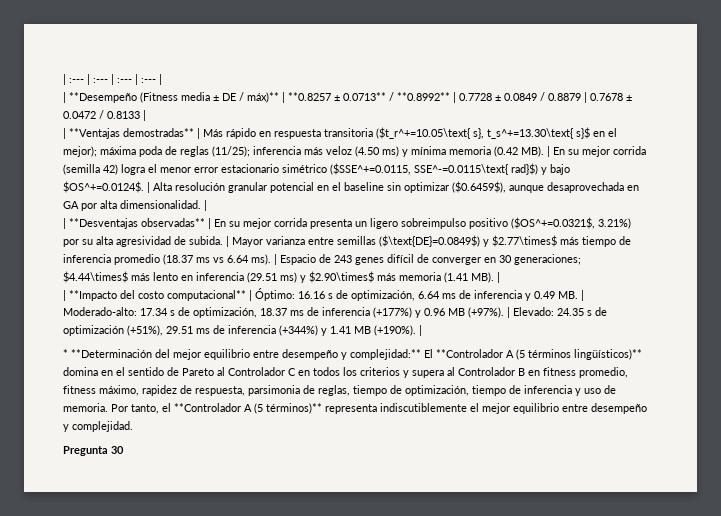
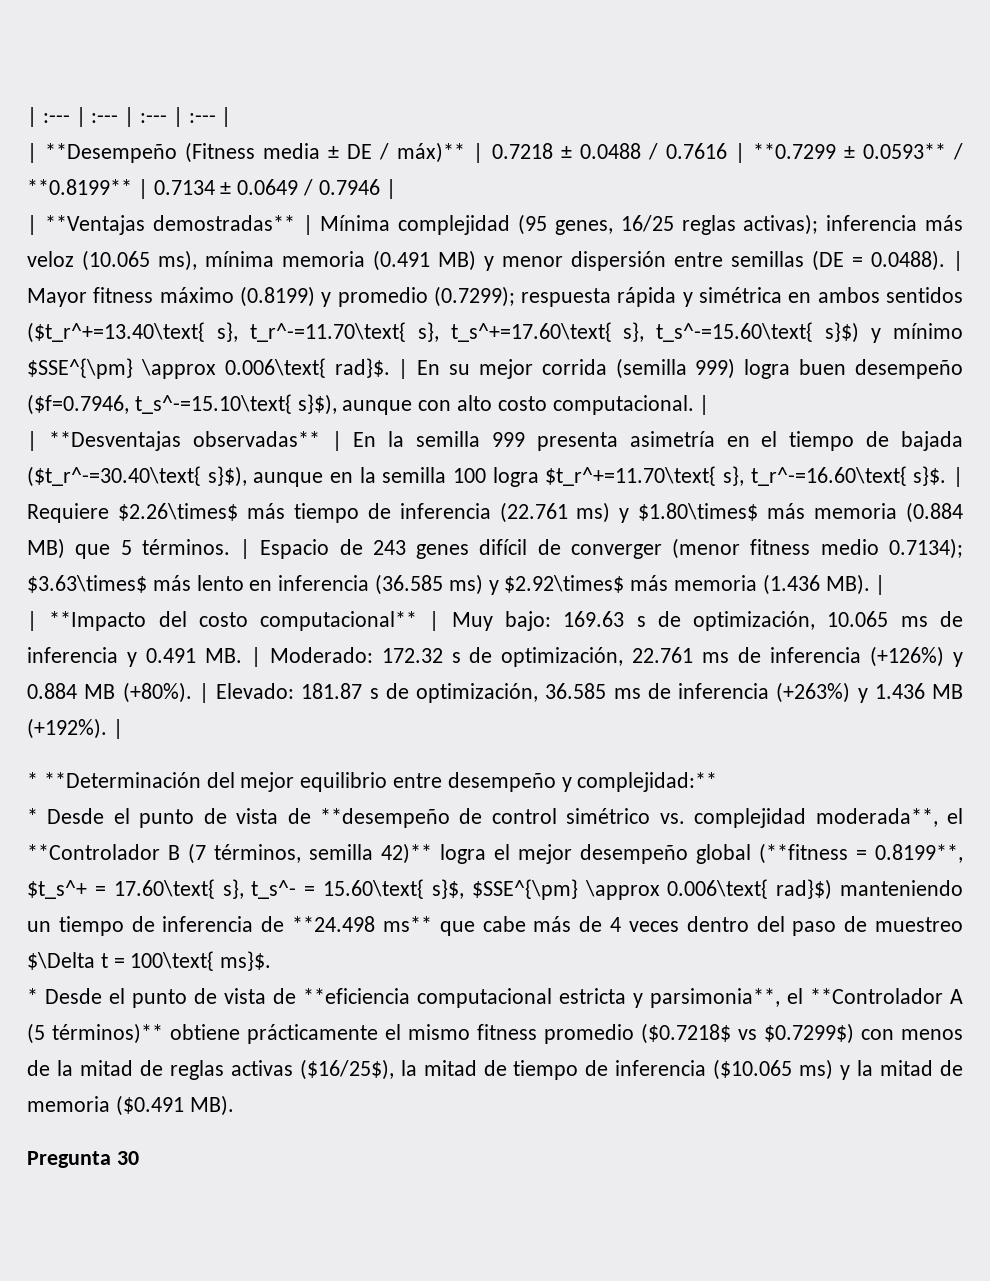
[288,92,632,103] [63,110,140,119] **0.8257 ± 0.0713** / **0.8992** | 0.7728 ± 0.0849 / 0.8879 | 0.7678 ± 0.0472 / 0.8133 -> [491,143,963,163] [27,179,380,199] 0.7218 ± 0.0488 / 0.7616 | **0.7299 ± 0.0593** / **0.8199** | 0.7134 ± 0.0649 / 0.7946
[203,127,617,139] [63,146,544,157] Más rápido en respuesta transitoria ($t_r^+=10.05\text{ s}, t_s^+=13.30\text{ s}$ en el mejor); máxima poda de reglas (11/25); inferencia más veloz (4.50 ms) y mínima memoria (0.42 MB). -> [320,214,964,235] [27,250,963,271] [27,286,963,307] [27,322,964,343] [27,358,390,379] Mínima complejidad (95 genes, 16/25 reglas activas); inferencia más veloz (10.065 ms), mínima memoria (0.491 MB) y menor dispersión entre semillas (DE = 0.0488). | Mayor fitness máximo (0.8199) y promedio (0.7299); respuesta rápida y simétrica en ambos sentidos ($t_r^+=13.40\text{ s}, t_r^-=11.70\text{ s}, t_s^+=17.60\text{ s}, t_s^-=15.60\text{ s}$) y mínimo $SSE^{\pm} \approx 0.006\text{ rad}$.
[103,163,570,175] [63,181,639,193] [63,200,201,211] 42) logra el menor error estacionario simétrico ($SSE^+=0.0115, SSE^-=0.0115\text{ rad}$) y bajo $OS^+=0.0124$. | Alta resolución granular potencial en el baseline sin optimizar ($0.6459$), aunque desaprovechada en GA por alta dimensionalidad. -> [695,358,963,379] [27,394,694,415] 999) logra buen desempeño ($f=0.7946, t_s^-=15.10\text{ s}$), aunque con alto costo computacional.
[229,217,631,229] [63,235,631,247] [63,254,271,265] su mejor corrida presenta un ligero sobreimpulso positivo ($OS^+=0.0321$, 3.21%) por su alta agresividad de subida. | Mayor varianza entre semillas ($\text{DE}=0.0849$) y $2.77\times$ más tiempo de inferencia promedio (18.37 ms vs 6.64 ms). -> [388,431,963,451] [27,466,963,487] [27,502,963,523] [27,538,230,559] la semilla 999 presenta asimetría en el tiempo de bajada ($t_r^-=30.40\text{ s}$), aunque en la semilla 100 logra $t_r^+=11.70\text{ s}, t_r^-=16.60\text{ s}$. | Requiere $2.26\times$ más tiempo de inferencia (22.761 ms) y $1.80\times$ más memoria (0.884 MB) que 5 términos.
[484,254,581,265] [63,271,128,283] en 30 generaciones; $4.44\times$ -> [672,538,963,559] [27,575,147,593] (menor fitness medio 0.7134); $3.63\times$
[247,271,468,283] (29.51 ms) y $2.90\times$ más memoria (1.41 -> [375,574,820,595] (36.585 ms) y $2.92\times$ más memoria (1.436
[255,288,440,301] Óptimo: 16.16 s de optimización, 6.64 -> [451,611,889,631] Muy bajo: 169.63 s de optimización, 10.065
[534,291,555,299] 0.49 -> [145,648,196,663] 0.491
[63,307,504,318] Moderado-alto: 17.34 s de optimización, 18.37 ms de inferencia (+177%) y 0.96 MB (+97%). -> [269,646,963,667] [27,682,192,703] Moderado: 172.32 s de optimización, 22.761 ms de inferencia (+126%) y 0.884 MB (+80%).
[557,307,607,316] [63,325,416,336] 24.35 s de optimización (+51%), 29.51 ms de inferencia (+344%) y 1.41 MB (+190%). -> [301,682,963,703] [27,718,107,739] 181.87 s de optimización, 36.585 ms de inferencia (+263%) y 1.436 MB (+192%).
[424,349,642,360] [63,367,628,378] [63,385,616,396] [63,403,159,414] El **Controlador A (5 términos lingüísticos)** domina en el sentido de Pareto al Controlador C en todos los criterios y supera al Controlador B en fitness promedio, fitness máximo, rapidez de respuesta, parsimonia de reglas, tiempo de optimización, tiempo de inferencia y uso de memoria. Por tanto, -> [27,808,964,828] [27,843,963,864] [27,879,963,900] [27,916,964,936] [27,951,272,971] [27,988,780,1008] // * Desde el punto de vista de **desempeño de control simétrico vs. complejidad moderada**, el **Controlador B (7 términos, semilla 42)** logra el mejor desempeño global (**fitness = 0.8199**, $t_s^+ = 17.60\text{ s}, t_s^- = 15.60\text{ s}$, $SSE^{\pm} \approx 0.006\text{ rad}$) manteniendo un tiempo de inferencia de **24.498 ms** que cabe más de 4 veces dentro del paso de muestreo $\Delta t = 100\text{ ms}$. // * Desde el punto de vista de **eficiencia computacional estricta y parsimonia**,
[325,403,647,414] [63,421,133,432] representa indiscutiblemente el mejor equilibrio entre desempeño y complejidad. -> [170,1023,963,1044] [27,1059,964,1080] [27,1095,234,1116] obtiene prácticamente el mismo fitness promedio ($0.7218$ vs $0.7299$) con menos de la mitad de reglas activas ($16/25$), la mitad de tiempo de inferencia ($10.065 ms) y la mitad de memoria ($0.491 MB).

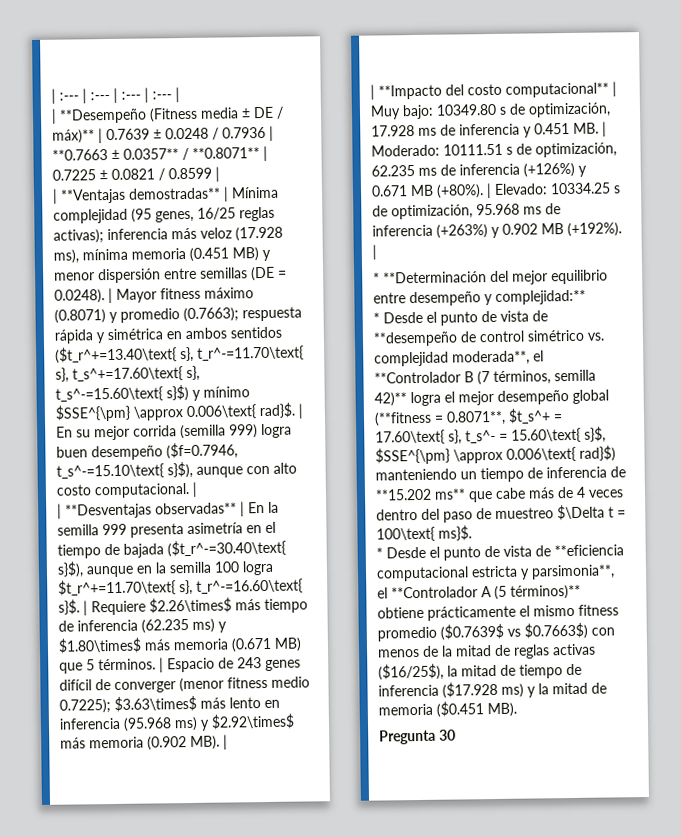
[491,143,963,163] [27,179,380,199] 0.7218 ± 0.0488 / 0.7616 | **0.7299 ± 0.0593** / **0.8199** | 0.7134 ± 0.0649 / 0.7946 -> [106,125,274,141] [52,145,268,161] [52,167,212,181] 0.7639 ± 0.0248 / 0.7936 | **0.7663 ± 0.0357** / **0.8071** | 0.7225 ± 0.0821 / 0.8599
[82,250,150,271] (10.065 -> [235,226,283,242] (17.928
[373,250,430,271] (0.491 -> [189,247,229,262] (0.451
[871,250,945,271] 0.0488). -> [54,289,105,304] 0.0248).
[239,286,315,307] (0.8199) -> [54,309,106,324] (0.8071)
[433,286,515,307] (0.7299); -> [183,307,239,323] (0.7663);
[499,502,568,523] (22.761 -> [141,619,189,634] (62.235
[905,502,963,523] (0.884 -> [231,637,272,653] (0.671
[888,538,963,559] 0.7134); -> [59,699,111,714] 0.7225);
[375,574,444,595] (36.585 -> [123,717,172,732] (95.968
[762,574,820,595] (1.436 -> [147,736,187,751] (0.902
[563,611,889,631] 169.63 s de optimización, 10.065 -> [436,102,611,118] [371,125,415,137] 10349.80 s de optimización, 17.928
[145,648,196,663] 0.491 -> [534,122,570,135] 0.451
[381,647,694,667] 172.32 s de optimización, 22.761 -> [443,142,617,158] [371,165,415,177] 10111.51 s de optimización, 62.235
[27,683,77,699] 0.884 -> [371,185,408,197] 0.671
[301,683,607,703] 181.87 s de optimización, 36.585 -> [550,182,621,195] [372,203,520,220] 10334.25 s de optimización, 95.968
[874,683,925,699] 1.436 -> [502,223,538,235] 0.902
[875,844,963,863] 0.8199**, -> [446,410,506,426] 0.8071**,
[292,916,376,932] **24.498 -> [375,488,432,501] **15.202
[641,1023,854,1044] ($0.7218$ vs $0.7299$) -> [440,622,588,641] ($0.7639$ vs $0.7663$)
[713,1059,793,1080] ($10.065 -> [442,681,498,699] ($17.928
[115,1095,184,1116] ($0.491 -> [436,701,484,718] ($0.451

